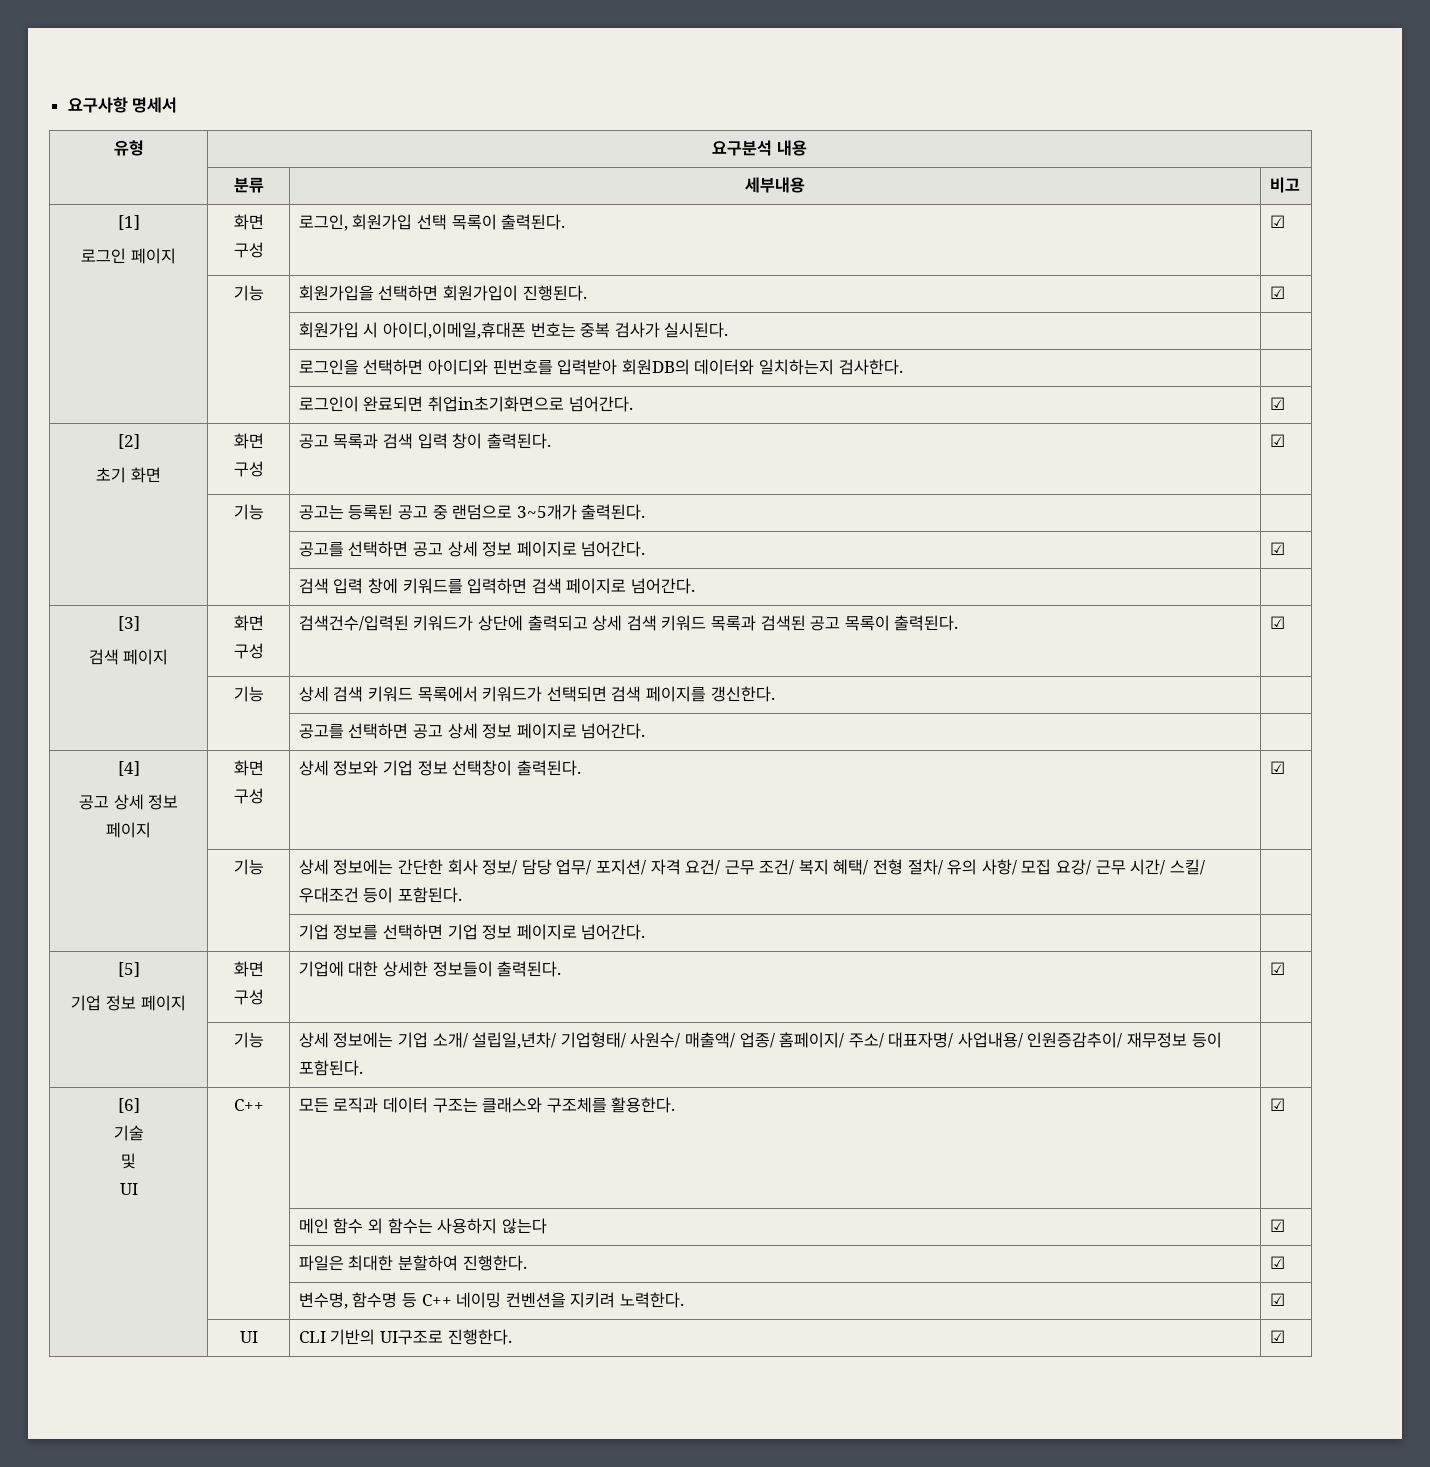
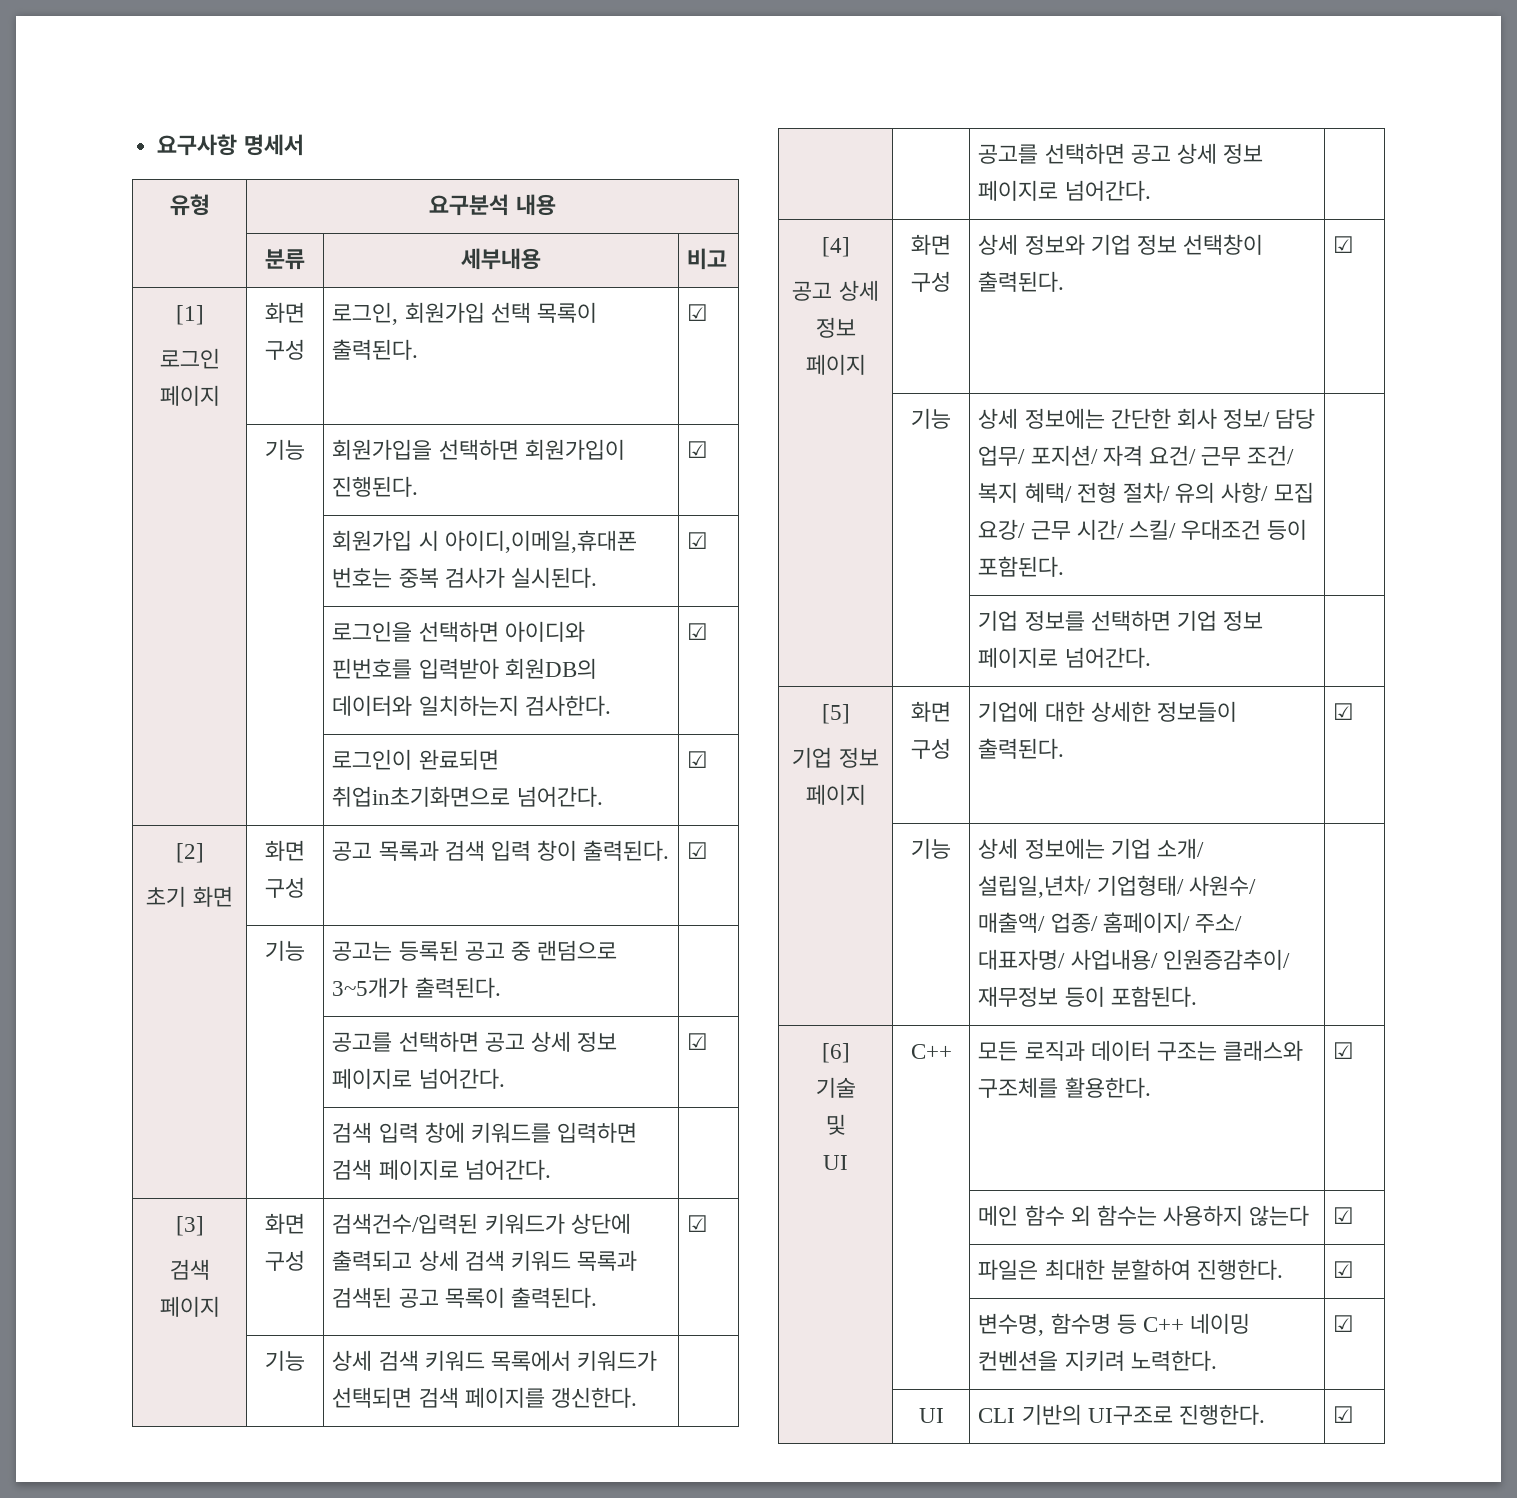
(729, 330) none -> [687,532,709,549] ☑
(903, 367) none -> [687,623,709,640] ☑

